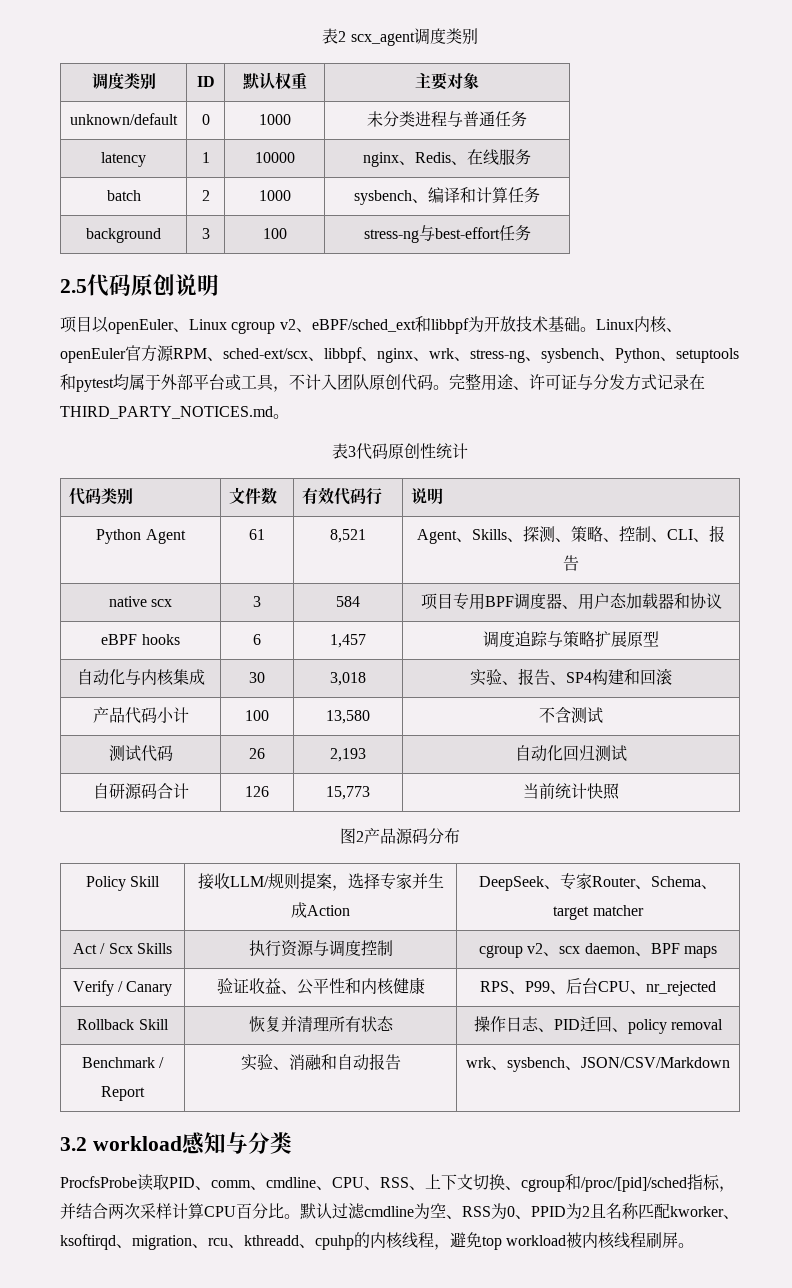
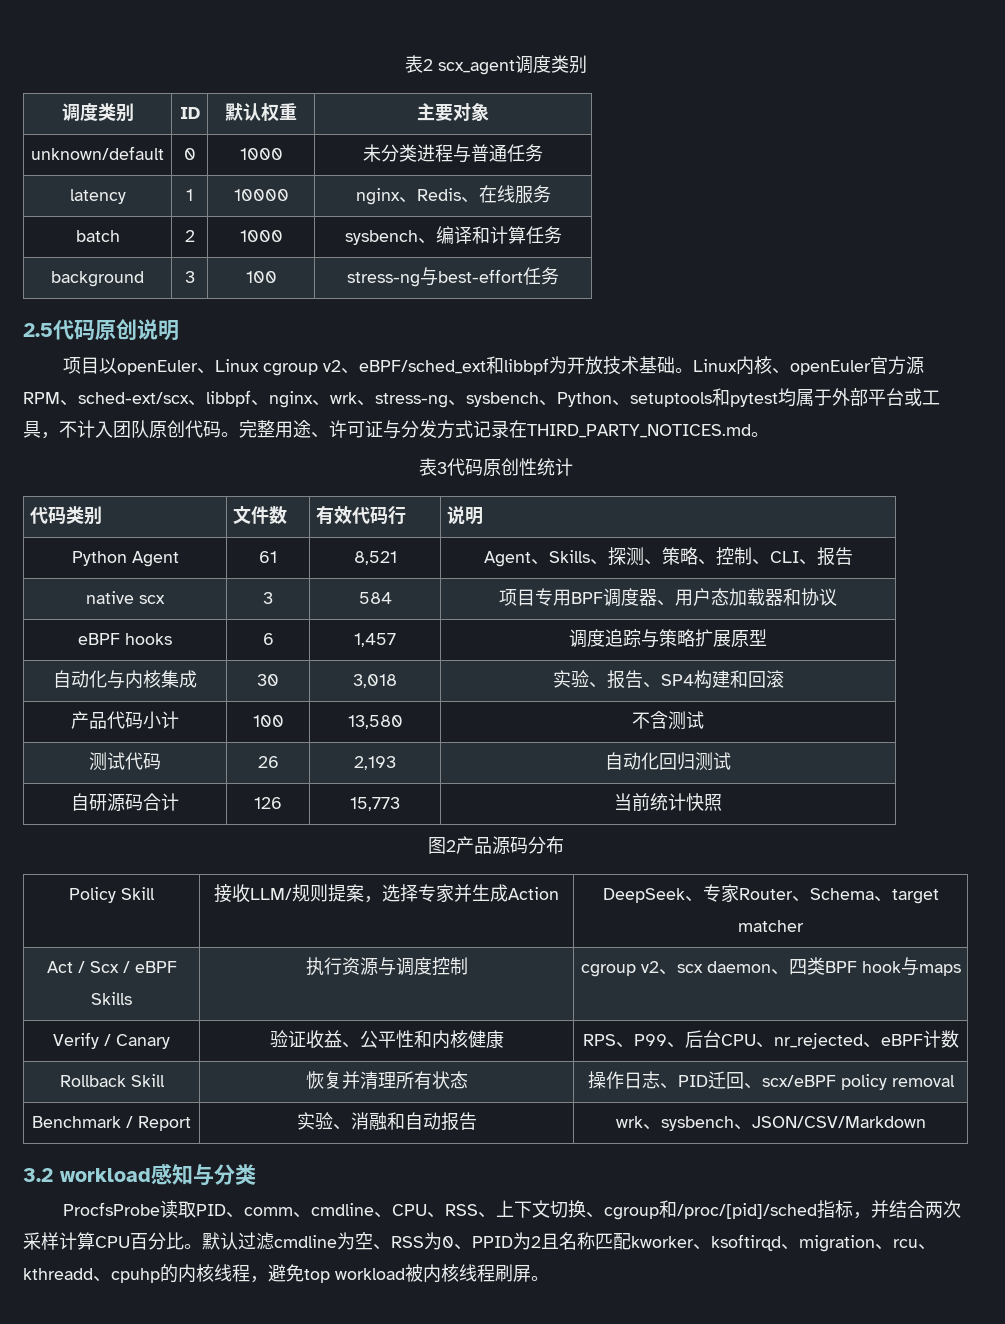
(133, 948) none -> [122,961,177,973] / eBPF
[650,943,680,954] BPF -> [788,957,919,976] 四类BPF hook与
(716, 988) none -> [862,1030,959,1048] 、eBPF计数
(628, 1030) none -> [761,1075,836,1087] scx/eBPF

